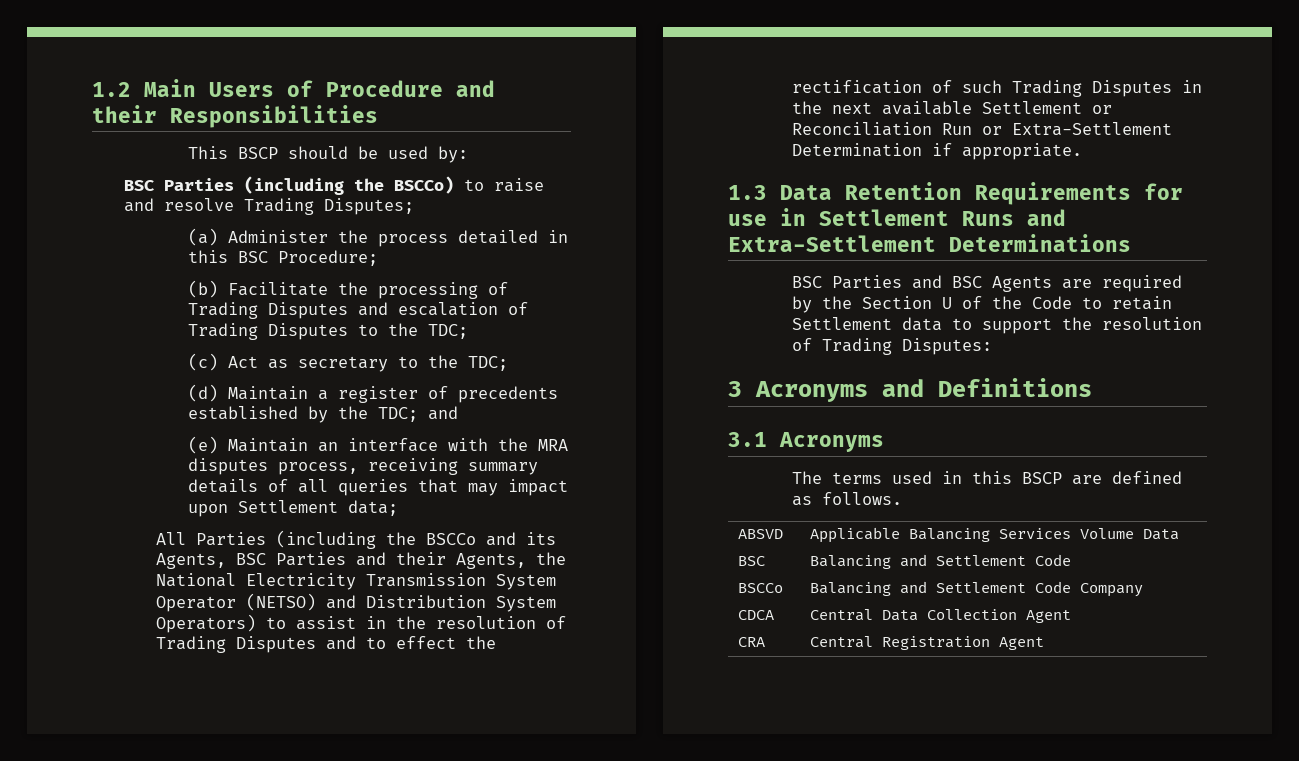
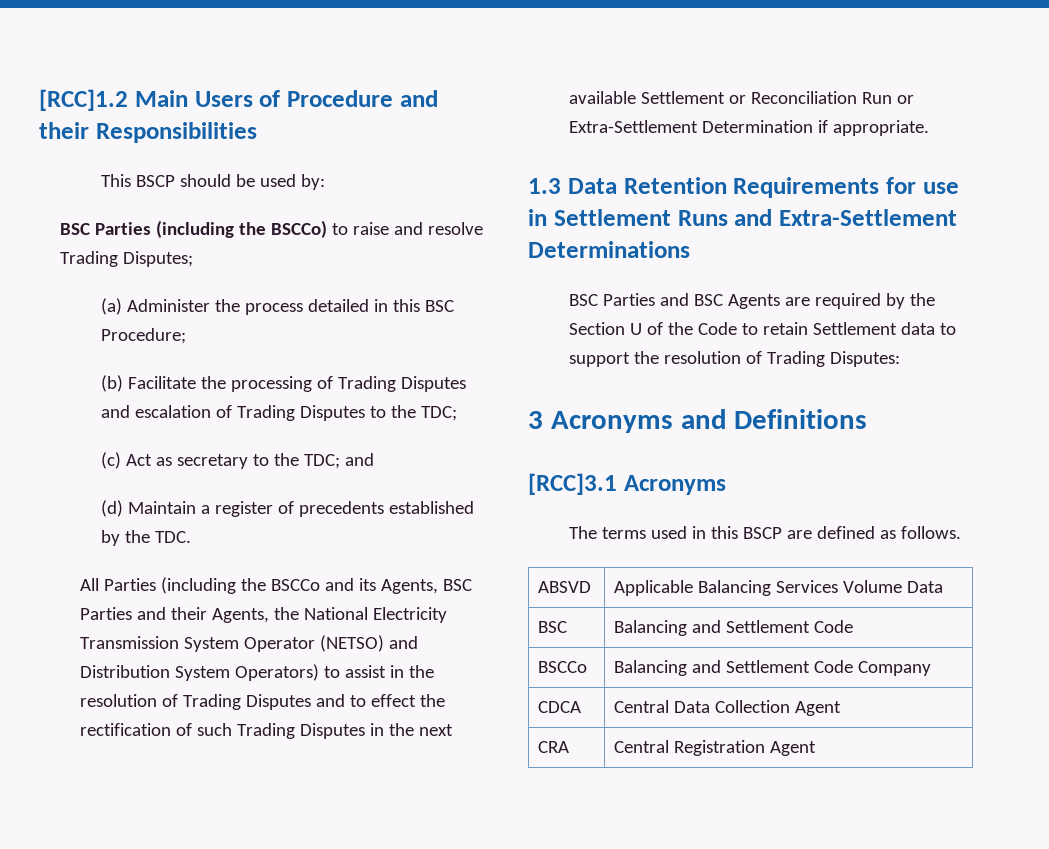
[92,82,131,97] 1.2 -> [39,89,128,111] [RCC]1.2
(509, 363) none -> [344,453,374,466] and
[378,406,459,422] [188,436,569,454] [188,458,539,475] [188,479,569,496] [188,500,399,517] TDC; and // (e) Maintain an interface with the MRA disputes process, receiving summary details of all queries that may impact upon Settlement data; -> [154,531,191,543] TDC.
[728,432,767,447] 3.1 -> [528,473,617,495] [RCC]3.1

